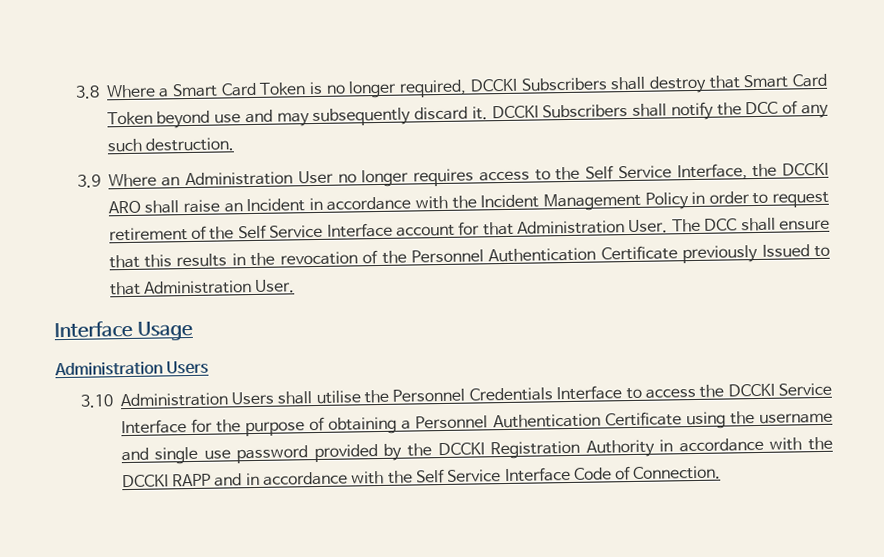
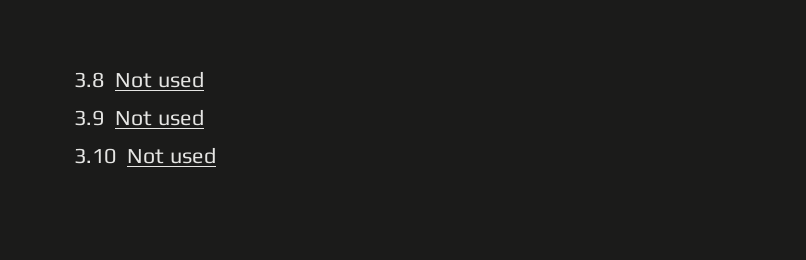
[105,73,829,99] [106,100,829,129] [106,137,234,153] [76,162,830,188] [107,191,830,214] [108,217,830,242] [108,244,830,269] [109,279,296,296] [54,320,193,341] [54,360,210,377] [79,382,832,408] [120,411,833,437] [120,436,834,465] [121,465,722,488] Where a Smart Card Token is no longer required, DCCKI Subscribers shall destroy that Smart Card Token beyond use and may subsequently discard it. DCCKI Subscribers shall notify the DCC of any such destruction. // 3.9 Where an Administration User no longer requires access to the Self Service Interface, the DCCKI ARO shall raise an Incident in accordance with the Incident Management Policy in order to request retirement of the Self Service Interface account for that Administration User. The DCC shall ensure that this results in the revocation of the Personnel Authentication Certificate previously Issued to that Administration User. // Interface Usage // Administration Users // 3.10 Administration Users shall utilise the Personnel Credentials Interface to access the DCCKI Service Interface for the purpose of obtaining a Personnel Authentication Certificate using the username and single use password provided by the DCCKI Registration Authority in accordance with the DCCKI RAPP and in accordance with the Self Service Interface Code of Connection. -> [114,71,204,88] [74,109,204,126] [74,147,216,164] Not used // 3.9 Not used // 3.10 Not used

